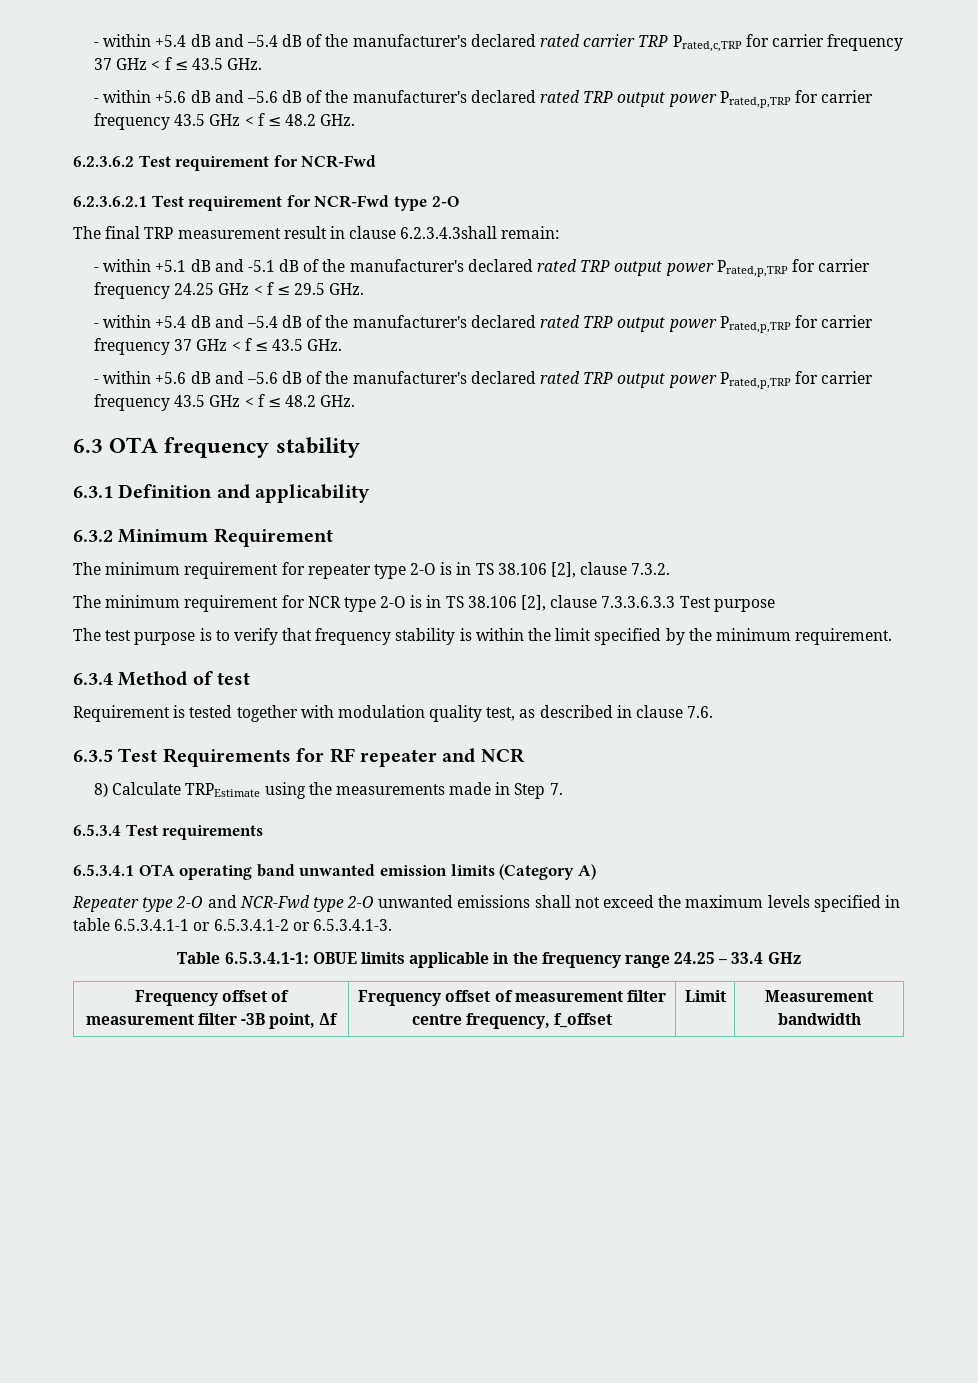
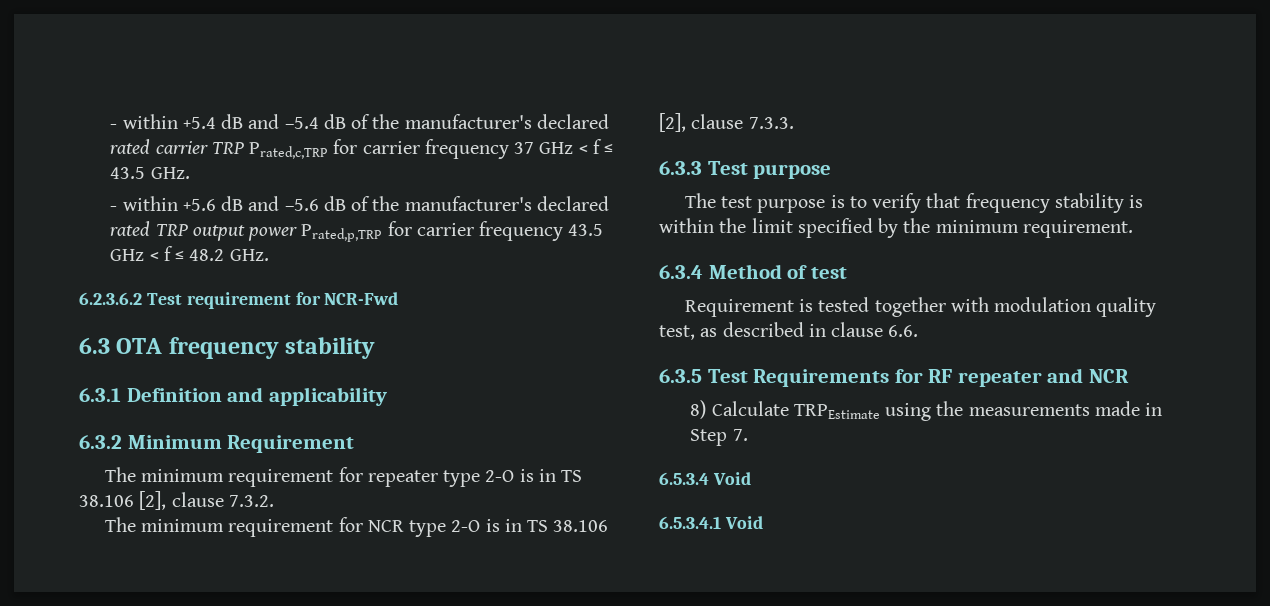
[73,195,459,211] [73,226,560,239] [93,259,871,277] [93,282,365,299] [93,315,874,333] [93,338,343,355] [93,371,874,389] [93,394,356,411] // 6.2.3.6.2.1 Test requirement for NCR-Fwd type 2-O // The final TRP measurement result in clause 6.2.3.4.3shall remain: // - within +5.1 dB and -5.1 dB of the manufacturer's declared rated TRP output power Prated,p,TRP for carrier frequency 24.25 GHz < f ≤ 29.5 GHz. // - within +5.4 dB and –5.4 dB of the manufacturer's declared rated TRP output power Prated,p,TRP for carrier frequency 37 GHz < f ≤ 43.5 GHz. // - within +5.6 dB and –5.6 dB of the manufacturer's declared rated TRP output power Prated,p,TRP for carrier frequency 43.5 GHz < f ≤ 48.2 GHz. -> (399, 298) none
[601,596,676,608] 7.3.3.6.3.3 -> [748,117,794,129] [659,161,702,175] 7.3.3. // 6.3.3
[687,706,714,718] 7.6. -> [888,325,919,337] 6.6.
[125,824,264,840] Test requirements -> [712,472,751,485] Void
[138,864,596,880] [72,895,900,912] [73,918,392,931] [177,952,801,968] [134,990,290,1006] [85,1013,339,1029] [358,990,666,1006] [411,1013,613,1029] [684,990,726,1002] [765,990,873,1002] [777,1013,861,1025] OTA operating band unwanted emission limits (Category A) // Repeater type 2-O and NCR-Fwd type 2-O unwanted emissions shall not exceed the maximum levels specified in table 6.5.3.4.1-1 or 6.5.3.4.1-2 or 6.5.3.4.1-3. // Table 6.5.3.4.1-1: OBUE limits applicable in the frequency range 24.25 – 33.4 GHz // Frequency offset of measurement filter -3B point, Δf | Frequency offset of measurement filter centre frequency, f_offset | Limit | Measurement bandwidth -> [724,516,763,529] Void

